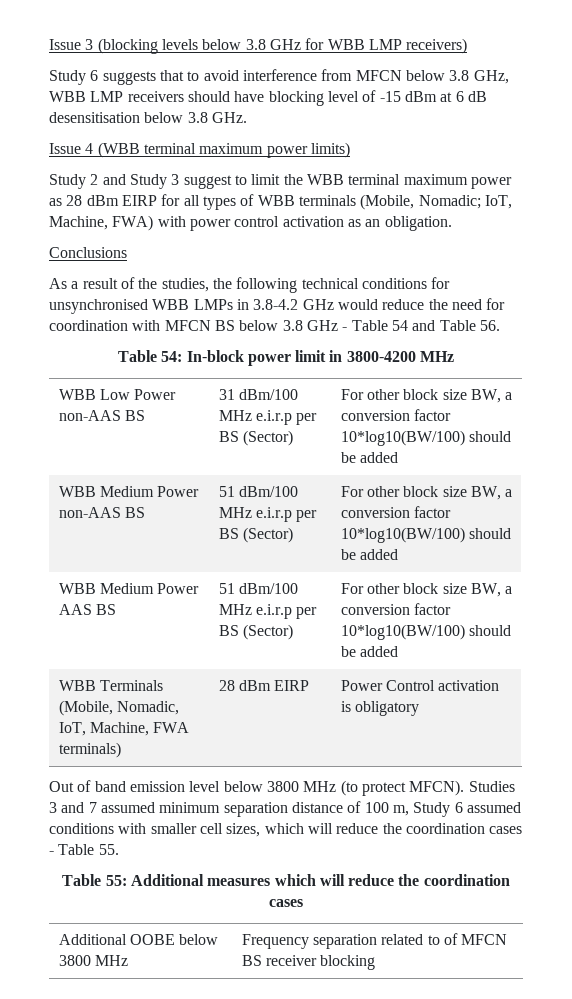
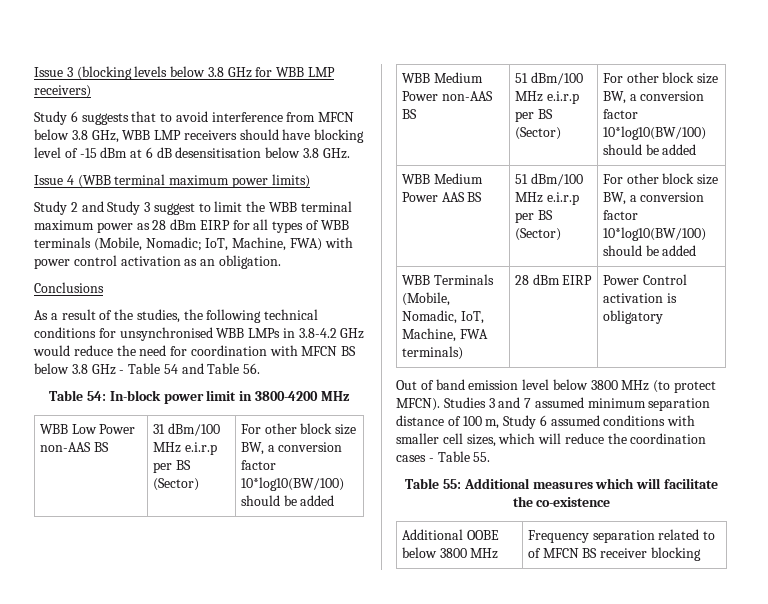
[348,874,510,886] [269,899,303,907] reduce the coordination cases -> [663,478,718,489] [512,496,611,507] facilitate the co-existence

